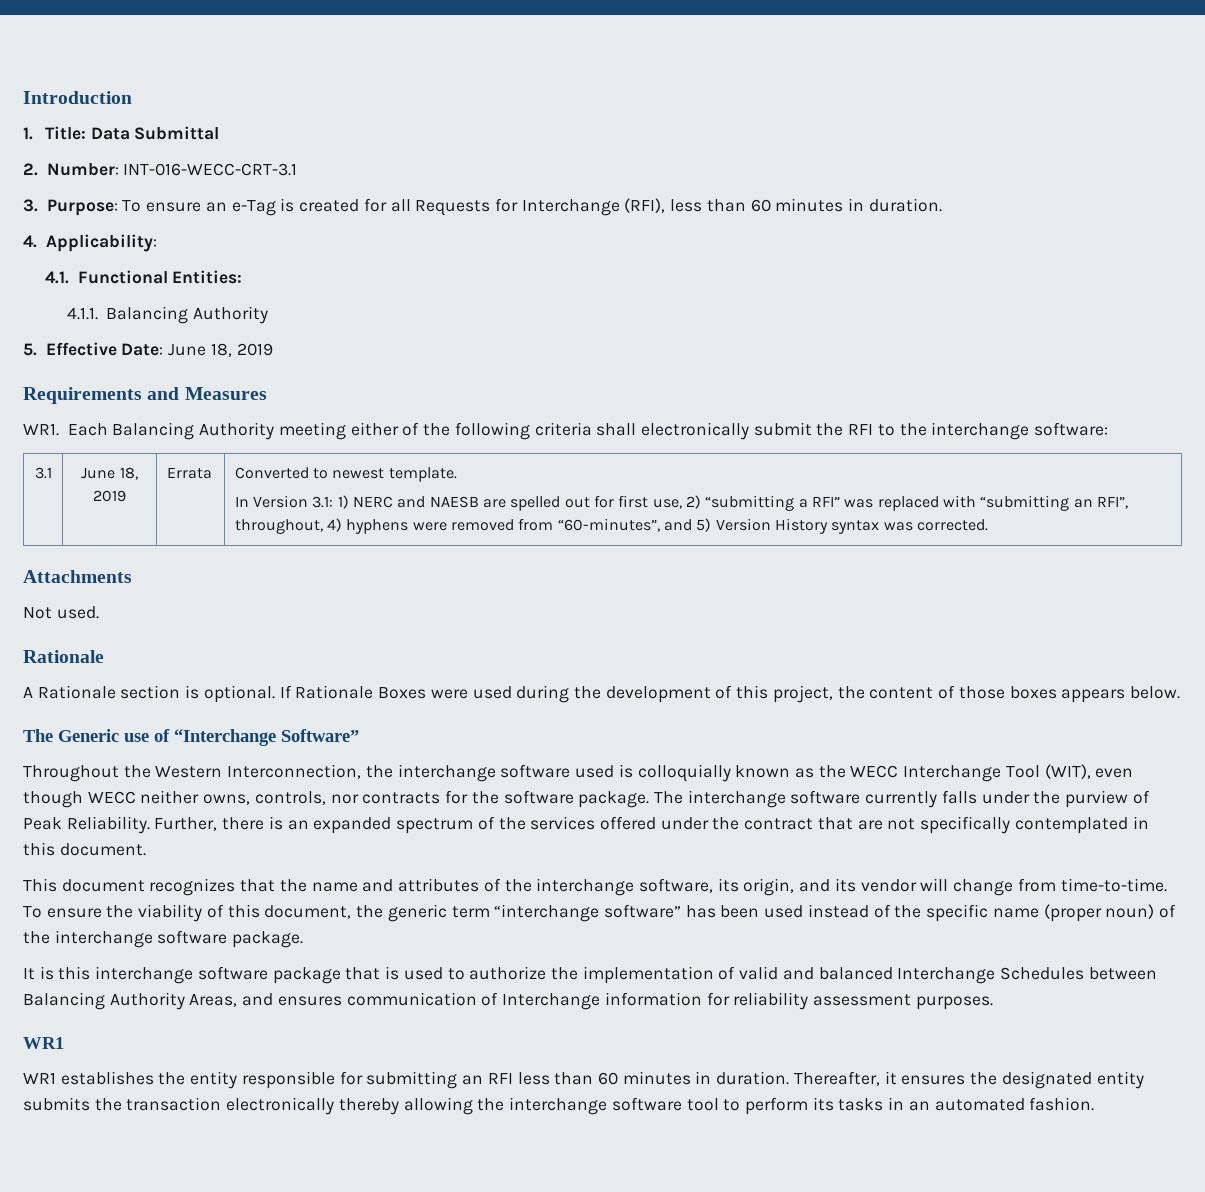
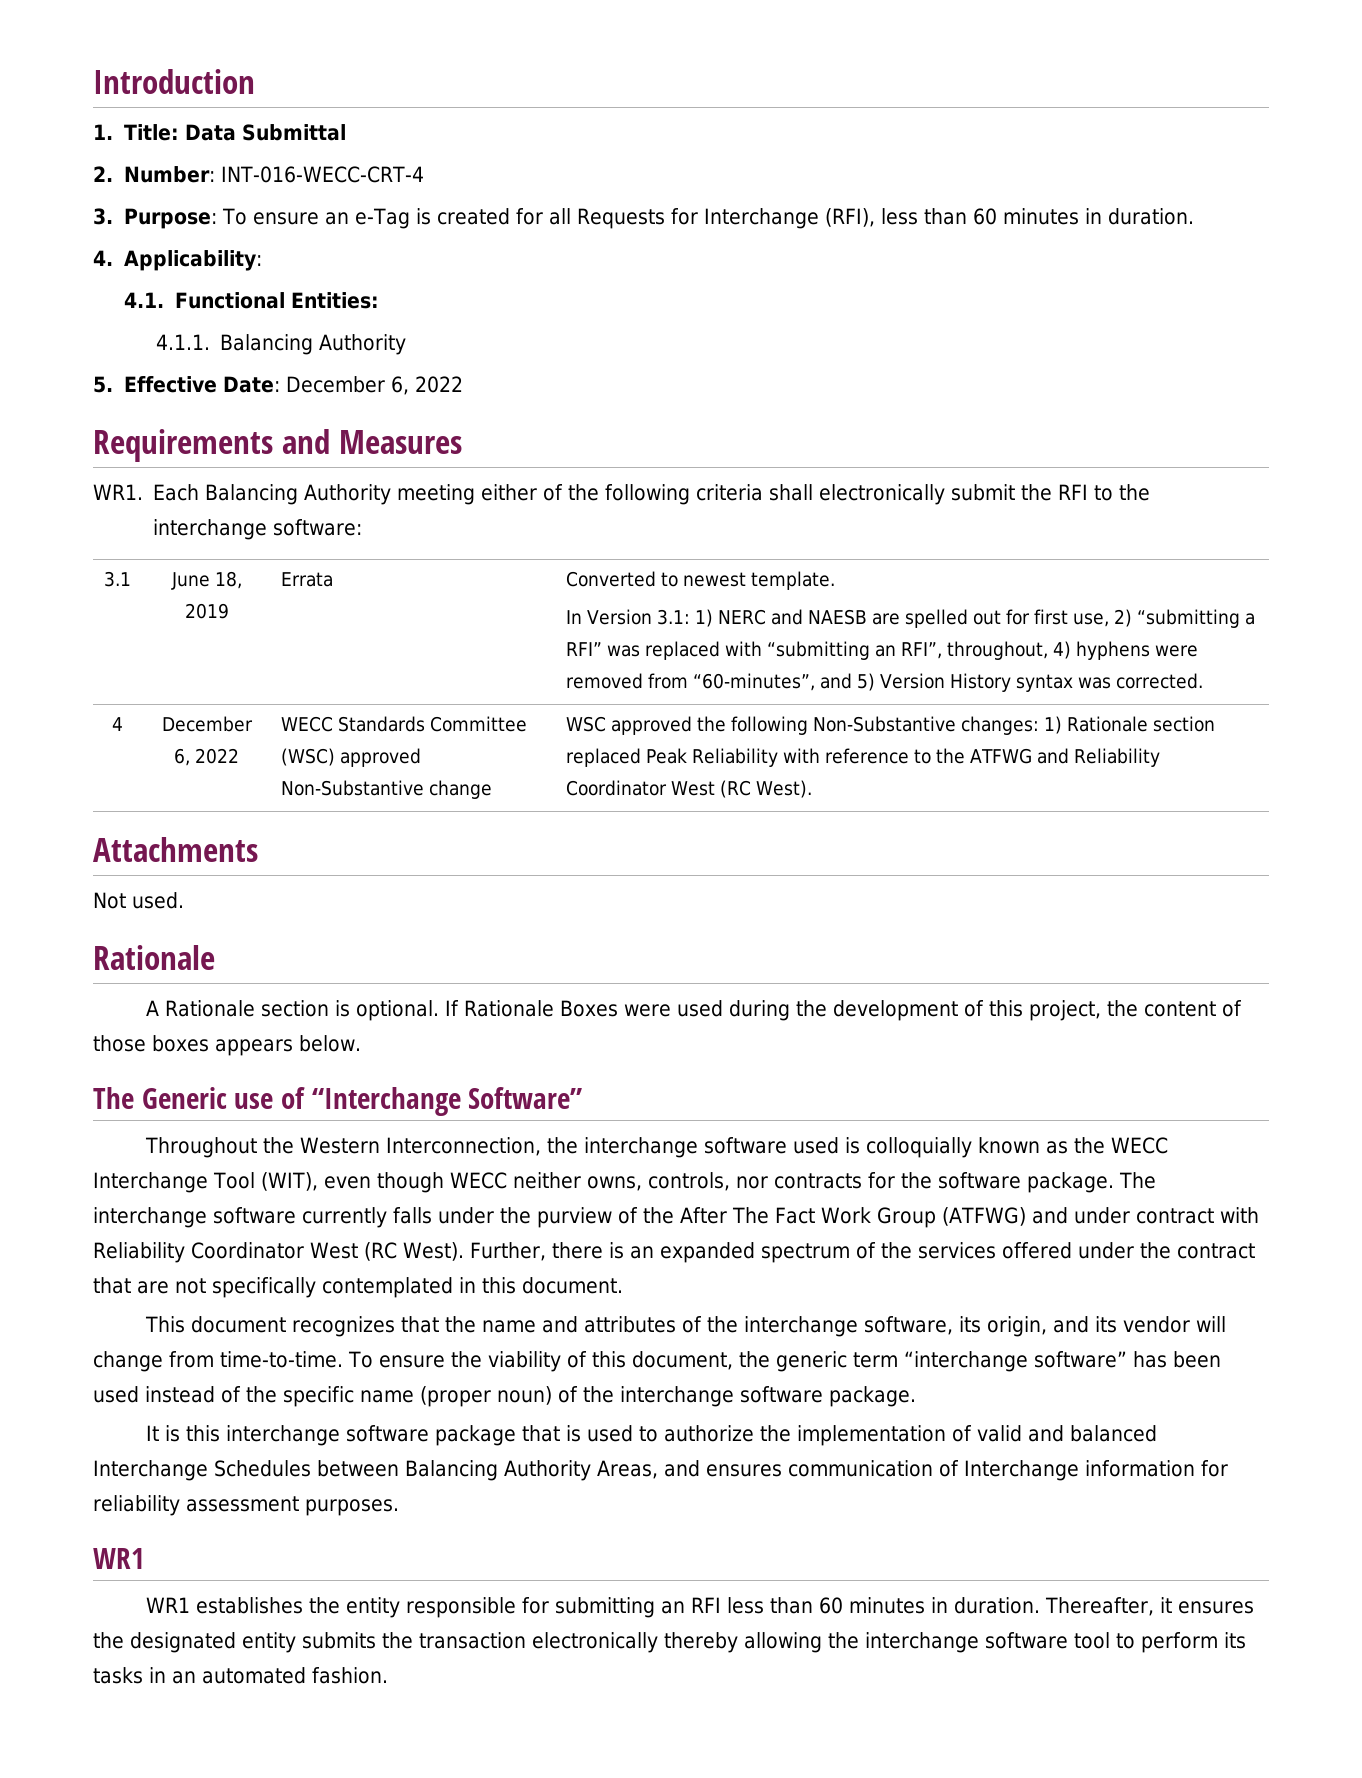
[123,163,298,176] INT-016-WECC-CRT-3.1 -> [221,166,425,183] INT-016-WECC-CRT-4
[168,343,273,357] June 18, 2019 -> [286,376,464,395] December 6, 2022
(988, 525) none -> [112,717,123,731] [161,716,253,732] [174,748,239,766] [281,716,528,732] [281,748,422,767] [281,780,493,799] [566,716,1216,735] [566,748,1161,767] [566,780,813,798] // 4 | December 6, 2022 | WECC Standards Committee (WSC) approved Non-Substantive change | WSC approved the following Non-Substantive changes: 1) Rationale section replaced Peak Reliability with reference to the ATFWG and Reliability Coordinator West (RC West).
[23,816,150,834] Peak Reliability. -> [643,1207,1259,1228] [93,1242,464,1263] the After The Fact Work Group (ATFWG) and under contract with Reliability Coordinator West (RC West).

